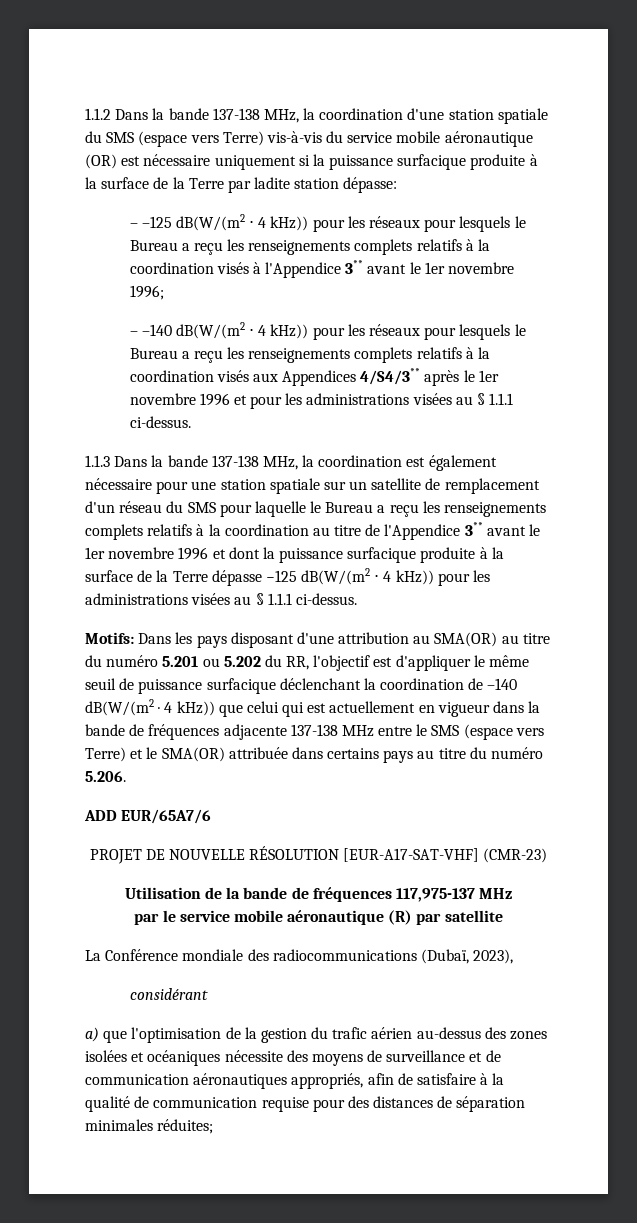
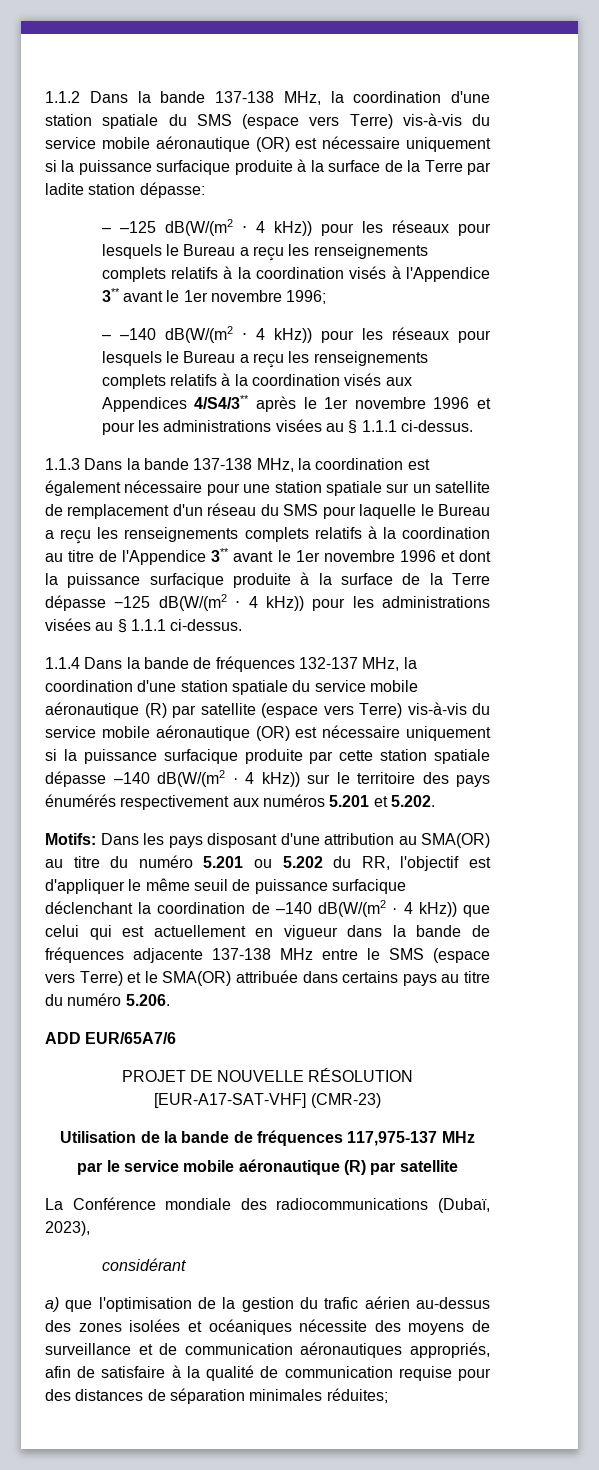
(357, 599) none -> [45,656,417,672] [45,680,418,695] [45,702,490,718] [45,725,491,741] [45,749,490,764] [45,770,490,787] [45,794,435,810] // 1.1.4 Dans la bande de fréquences 132-137 MHz, la coordination d'une station spatiale du service mobile aéronautique (R) par satellite (espace vers Terre) vis-à-vis du service mobile aéronautique (OR) est nécessaire uniquement si la puissance surfacique produite par cette station spatiale dépasse –140 dB(W/(m2 · 4 kHz)) sur le territoire des pays énumérés respectivement aux numéros 5.201 et 5.202.

